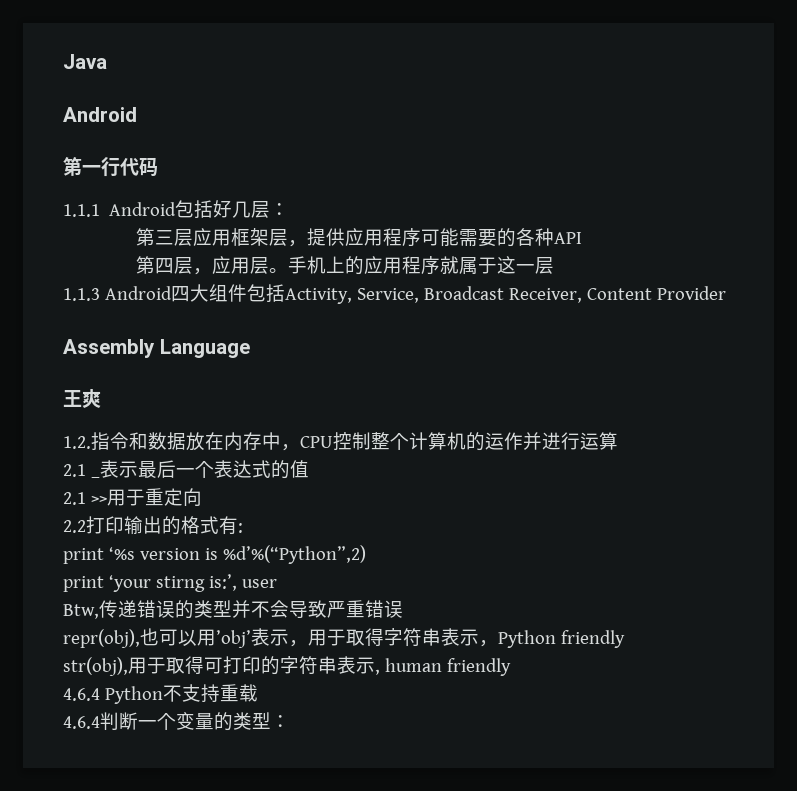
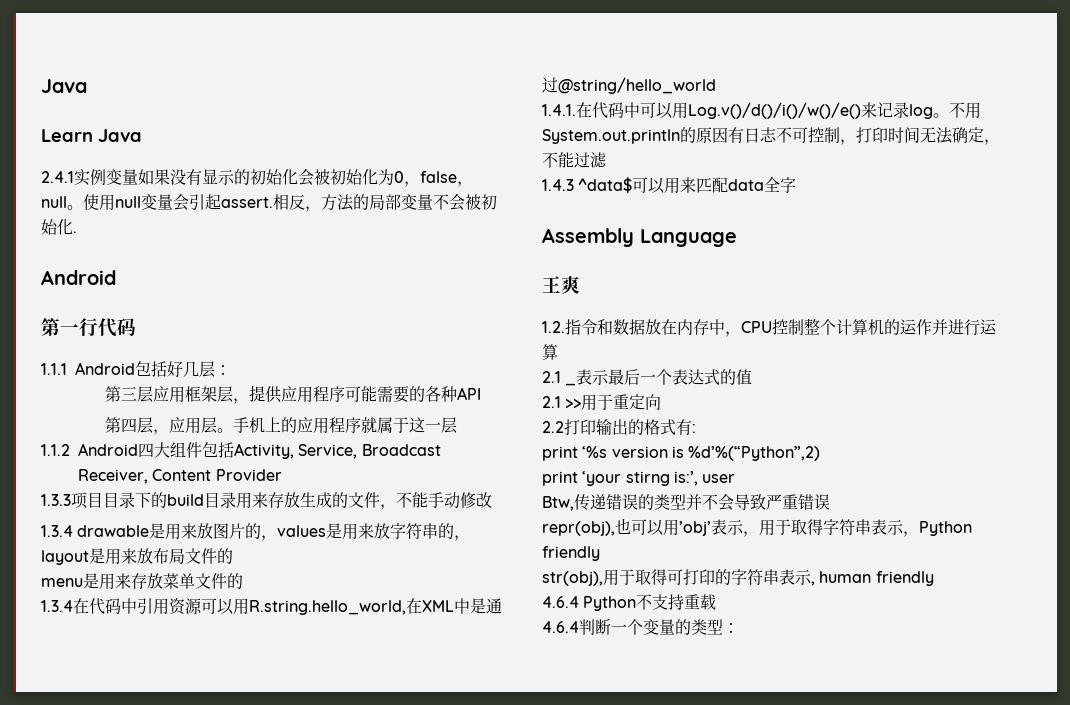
[63,54,107,69] Java -> [41,79,87,93] [41,129,142,142] [41,169,473,187] [41,194,497,212] [41,219,77,235] Java // Learn Java // 2.4.1实例变量如果没有显示的初始化会被初始化为0，false，null。使用null变量会引起assert.相反，方法的局部变量不会被初始化.
[63,288,100,301] 1.1.3 -> [41,444,70,456] 1.1.2
(726, 293) none -> [41,492,492,510] [41,523,471,541] [41,548,233,565] [41,573,243,590] [41,598,502,615] [542,77,716,94] [542,102,981,119] [542,127,1000,145] [542,152,607,168] [542,177,797,194] // 1.3.3项目目录下的build目录用来存放生成的文件，不能手动修改 // 1.3.4 drawable是用来放图片的，values是用来放字符串的，layout是用来放布局文件的 // menu是用来存放菜单文件的 // 1.3.4在代码中引用资源可以用R.string.hello_world,在XML中是通过@string/hello_world // 1.4.1.在代码中可以用Log.v()/d()/i()/w()/e()来记录log。不用System.out.println的原因有日志不可控制，打印时间无法确定，不能过滤 // 1.4.3 ^data$可以用来匹配data全字

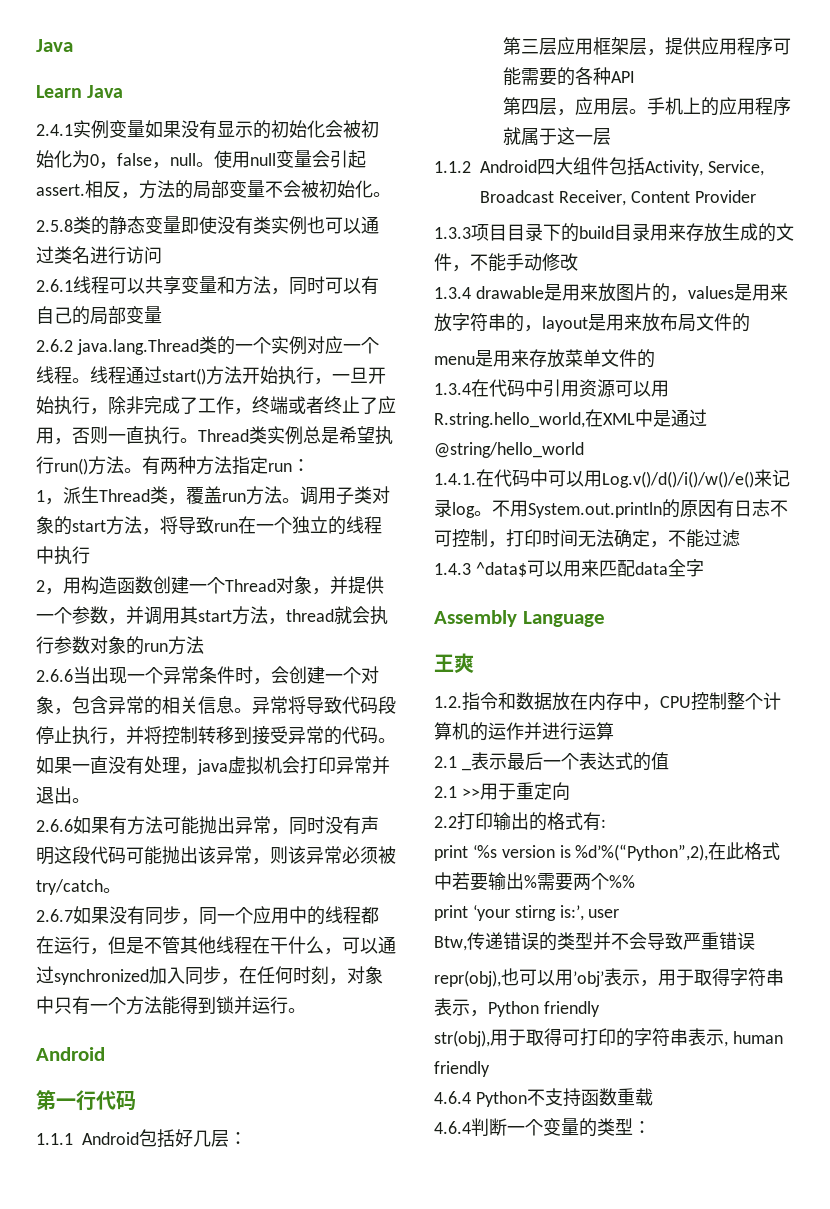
[73,231,77,233] . -> [373,192,391,197] [36,216,379,235] [36,246,162,264] [36,276,379,295] [36,306,162,325] [36,336,379,355] [36,366,386,385] [36,396,396,415] [36,426,393,445] [36,456,310,475] [36,486,390,505] [36,516,382,535] [36,546,90,565] [36,576,384,595] [36,606,388,625] [36,636,204,655] [36,666,379,685] [36,696,396,715] [36,726,396,745] [36,756,390,775] [36,786,90,804] [36,816,379,835] [36,846,396,865] [36,879,121,895] [36,906,379,925] [36,936,396,955] [36,966,383,985] [36,996,306,1015] 。 // 2.5.8类的静态变量即使没有类实例也可以通过类名进行访问 // 2.6.1线程可以共享变量和方法，同时可以有自己的局部变量 // 2.6.2 java.lang.Thread类的一个实例对应一个线程。线程通过start()方法开始执行，一旦开始执行，除非完成了工作，终端或者终止了应用，否则一直执行。Thread类实例总是希望执行run()方法。有两种方法指定run： // 1，派生Thread类，覆盖run方法。调用子类对象的start方法，将导致run在一个独立的线程中执行 // 2，用构造函数创建一个Thread对象，并提供一个参数，并调用其start方法，thread就会执行参数对象的run方法 // 2.6.6当出现一个异常条件时，会创建一个对象，包含异常的相关信息。异常将导致代码段停止执行，并将控制转移到接受异常的代码。如果一直没有处理，java虚拟机会打印异常并退出。 // 2.6.6如果有方法可能抛出异常，同时没有声明这段代码可能抛出该异常，则该异常必须被try/catch。 // 2.6.7如果没有同步，同一个应用中的线程都在运行，但是不管其他线程在干什么，可以通过synchronized加入同步，在任何时刻，对象中只有一个方法能得到锁并运行。
[688,446,821,461] %d’%(“Python”,2) -> [575,842,781,861] [434,872,635,891] %d’%(“Python”,2),在此格式中若要输出%需要两个%%
(685, 602) none -> [580,1088,617,1106] 函数

